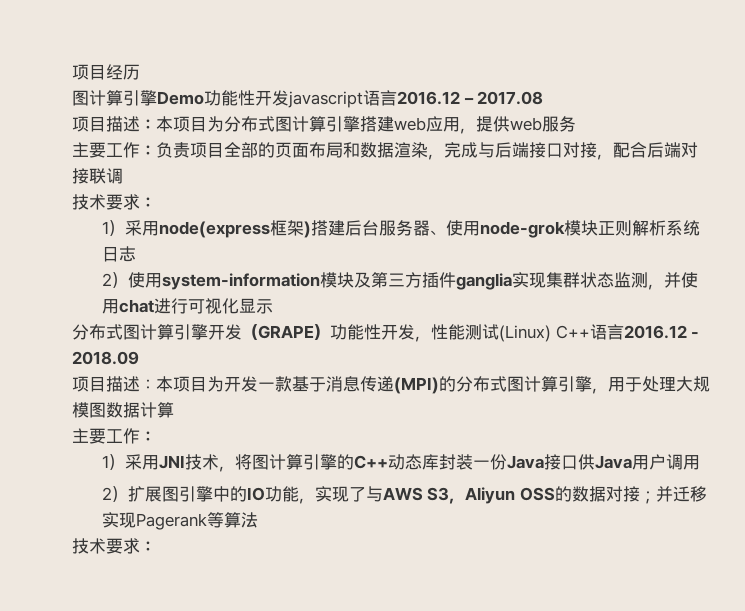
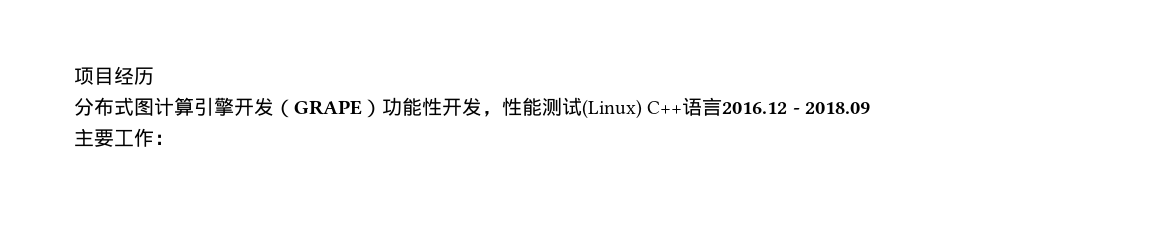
[72,90,544,108] [72,116,576,134] [72,142,698,160] [72,168,123,184] [72,194,156,210] [101,220,700,238] [101,246,136,262] [101,272,698,290] [101,298,273,314] // 图计算引擎Demo功能性开发javascript语言2016.12 – 2017.08 // 项目描述：本项目为分布式图计算引擎搭建web应用，提供web服务 // 主要工作：负责项目全部的页面布局和数据渲染，完成与后端接口对接，配合后端对接联调 // 技术要求： // 1）采用node(express框架)搭建后台服务器、使用node-grok模块正则解析系统日志 // 2）使用system-information模块及第三方插件ganglia实现集群状态监测，并使用chat进行可视化显示 -> (154, 76) none
[72,376,710,394] [72,402,174,418] [72,428,156,444] [101,454,700,472] [101,486,707,504] [101,512,258,530] [72,538,140,554] 项目描述：本项目为开发一款基于消息传递(MPI)的分布式图计算引擎，用于处理大规模图数据计算 // 主要工作： // 1）采用JNI技术，将图计算引擎的C++动态库封装一份Java接口供Java用户调用 // 2）扩展图引擎中的IO功能，实现了与AWS S3，Aliyun OSS的数据对接；并迁移实现Pagerank等算法 // 技术要求 -> [74,128,154,147] 主要工作

